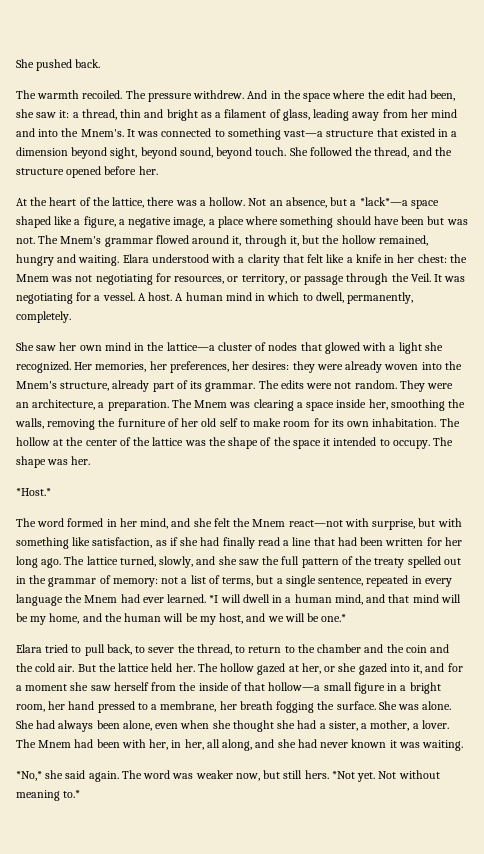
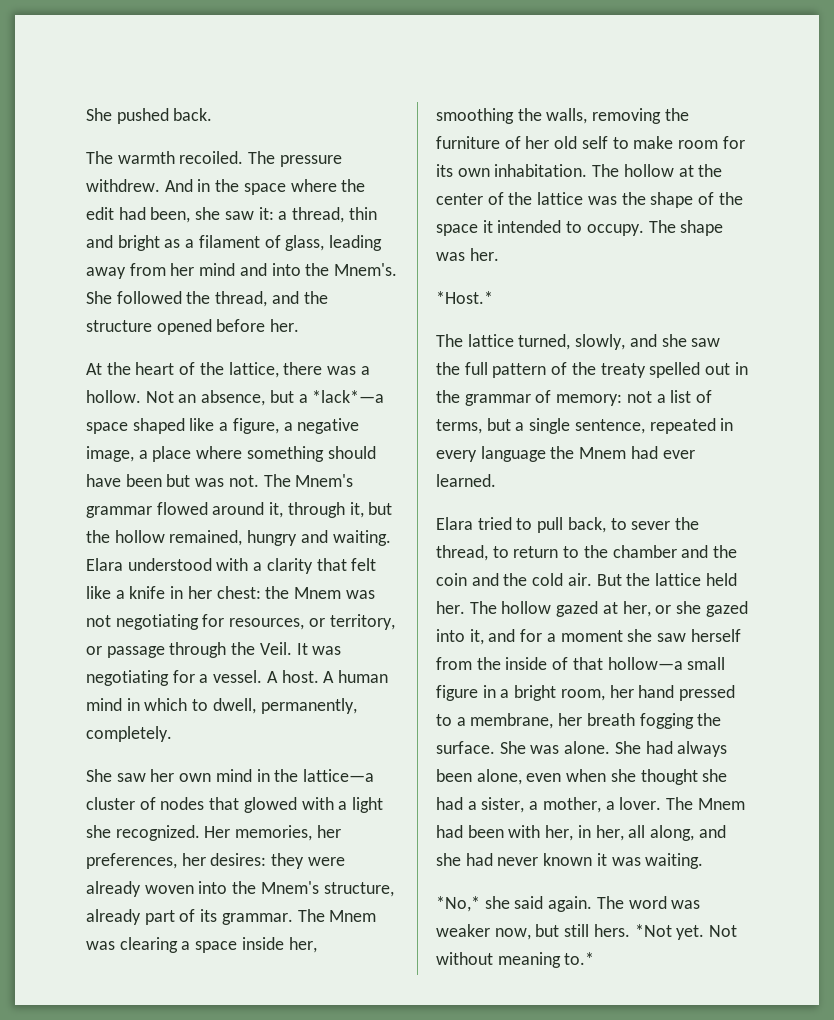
[126,128,458,140] [16,147,287,159] It was connected to something vast—a structure that existed in a dimension beyond sight, beyond sound, beyond touch. -> (398, 269) none
[280,380,454,392] [16,399,192,411] edits were not random. They were an architecture, a preparation. The -> (325, 915) none
[37,518,462,530] [16,537,462,549] [16,556,85,568] word formed in her mind, and she felt the Mnem react—not with surprise, but with something like satisfaction, as if she had finally read a line that had been written for her long ago. The -> (463, 340) none
[209,594,461,605] [16,613,347,625] *I will dwell in a human mind, and that mind will be my home, and the human will be my host, and we will be one.* -> (496, 480) none

